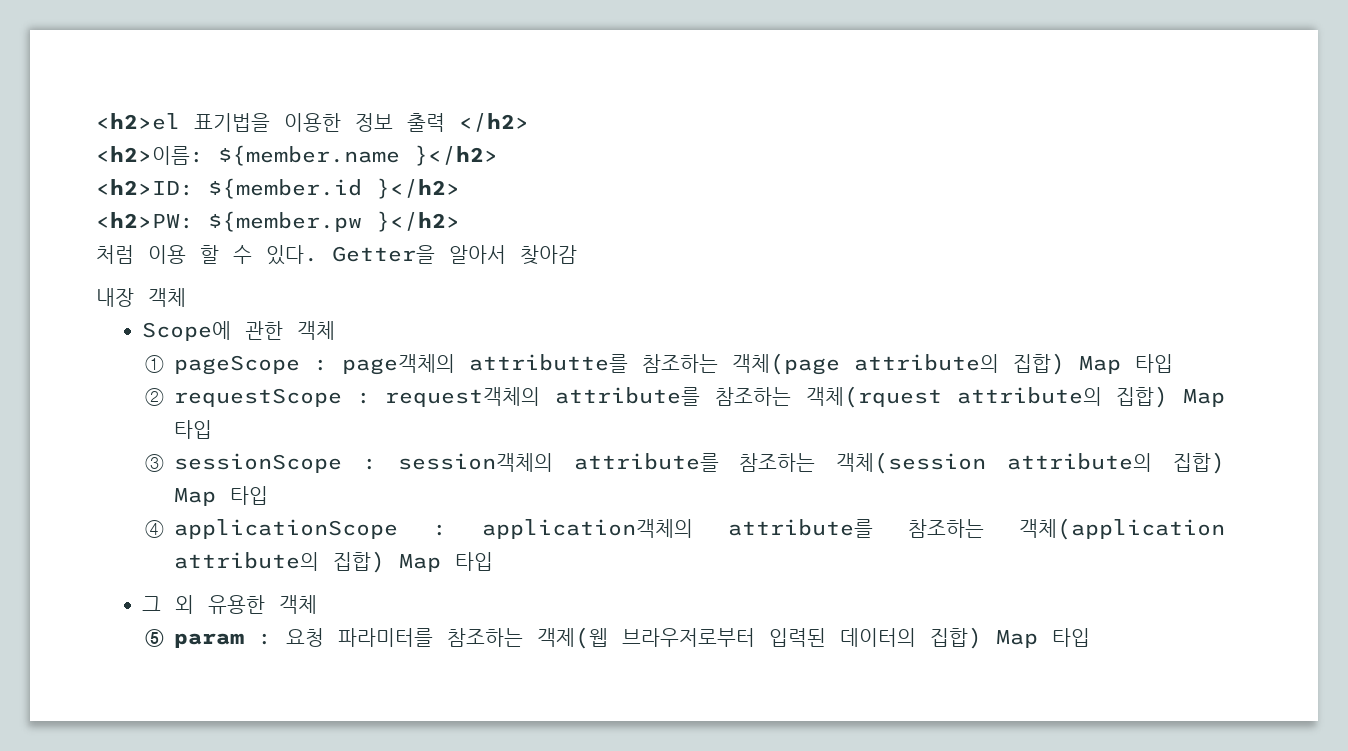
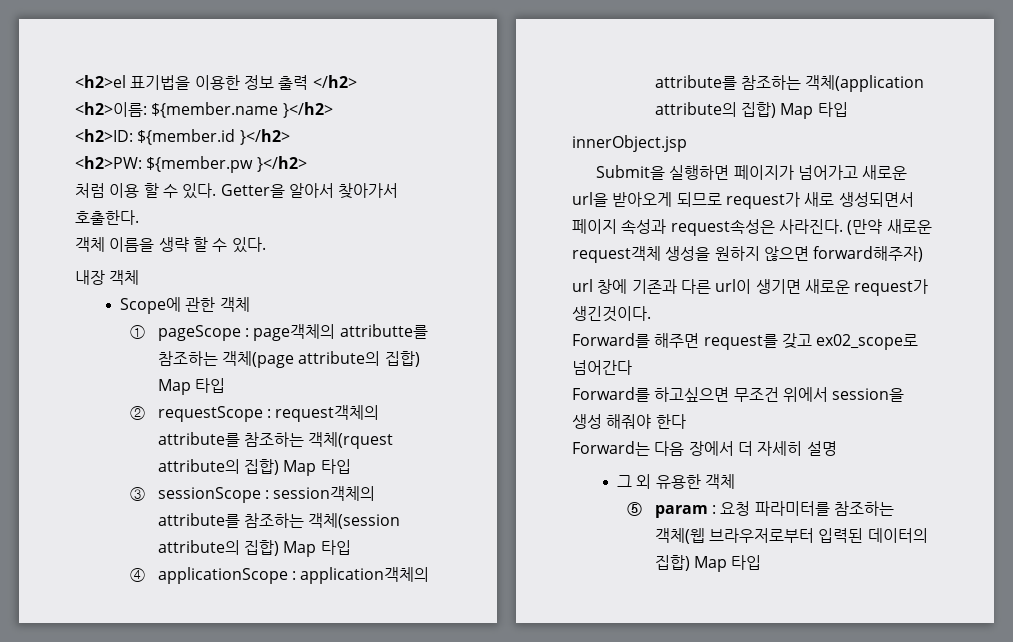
[520,245,577,265] 찾아감 -> [338,183,399,199] [75,210,139,225] [75,237,266,253] 찾아가서 호출한다. // 객체 이름을 생략 할 수 있다.
(493, 561) none -> [572,135,687,152] [595,165,908,180] [572,192,914,209] [572,219,932,236] [572,246,924,263] [572,279,929,296] [572,306,651,322] [572,333,919,350] [572,360,632,375] [572,387,905,402] [572,414,686,429] [572,441,837,456] // innerObject.jsp // Submit을 실행하면 페이지가 넘어가고 새로운 url을 받아오게 되므로 request가 새로 생성되면서 페이지 속성과 request속성은 사라진다. (만약 새로운 request객체 생성을 원하지 않으면 forward해주자) // url 창에 기존과 다른 url이 생기면 새로운 request가 생긴것이다. // Forward를 해주면 request를 갖고 ex02_scope로 넘어간다 // Forward를 하고싶으면 무조건 위에서 session을 생성 해줘야 한다 // Forward는 다음 장에서 더 자세히 설명
[536,627,608,649] 객제(웹 -> [654,528,705,544] 객체(웹

